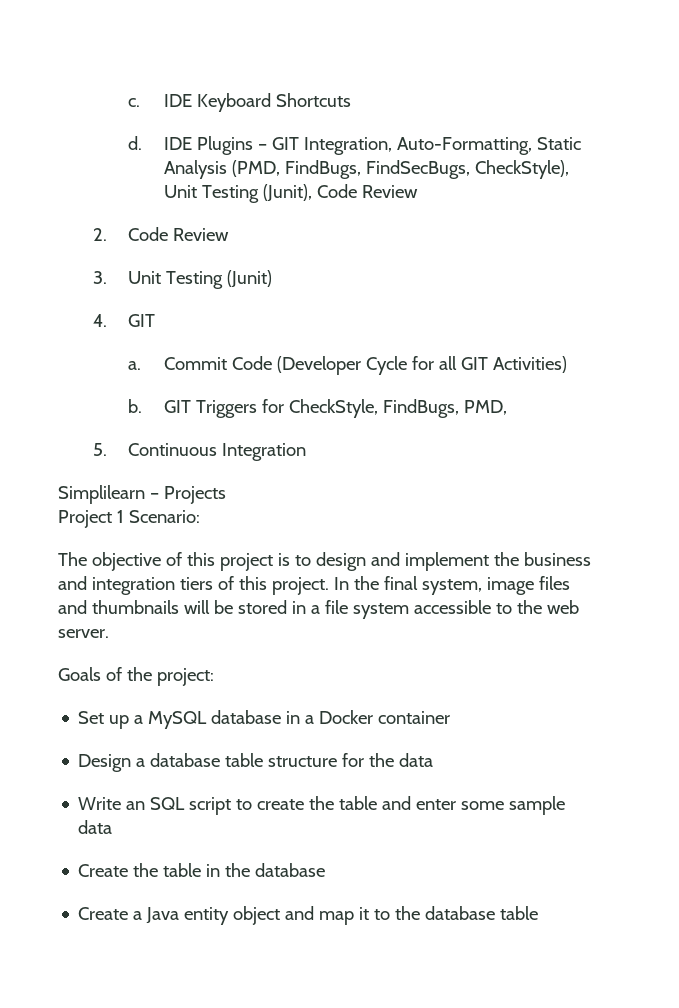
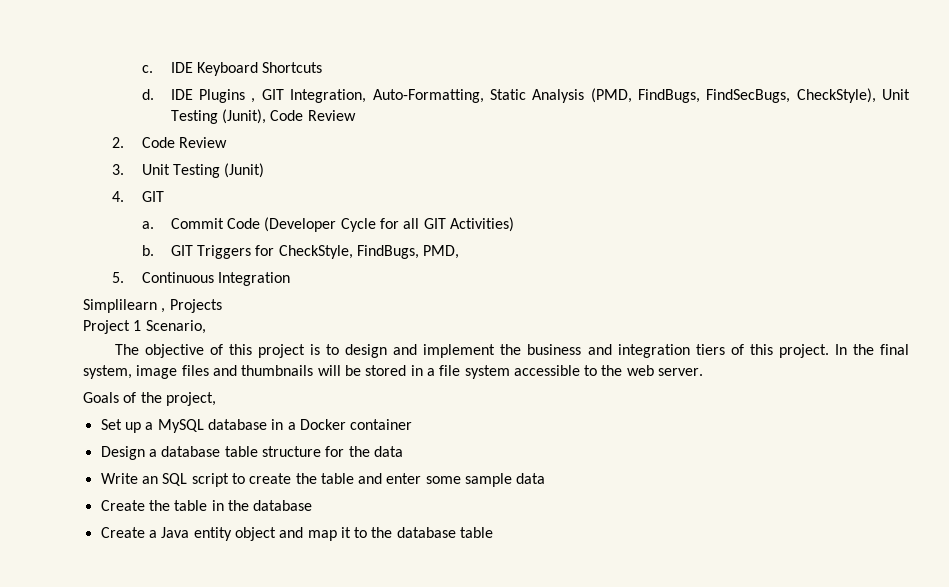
[257,144,267,150] – -> [251,98,256,103] ,
[149,493,159,499] – -> [161,308,166,313] ,
[128,510,200,523] Scenario: -> [145,320,206,334] Scenario,
[156,668,214,686] project: -> [165,392,216,406] project,

